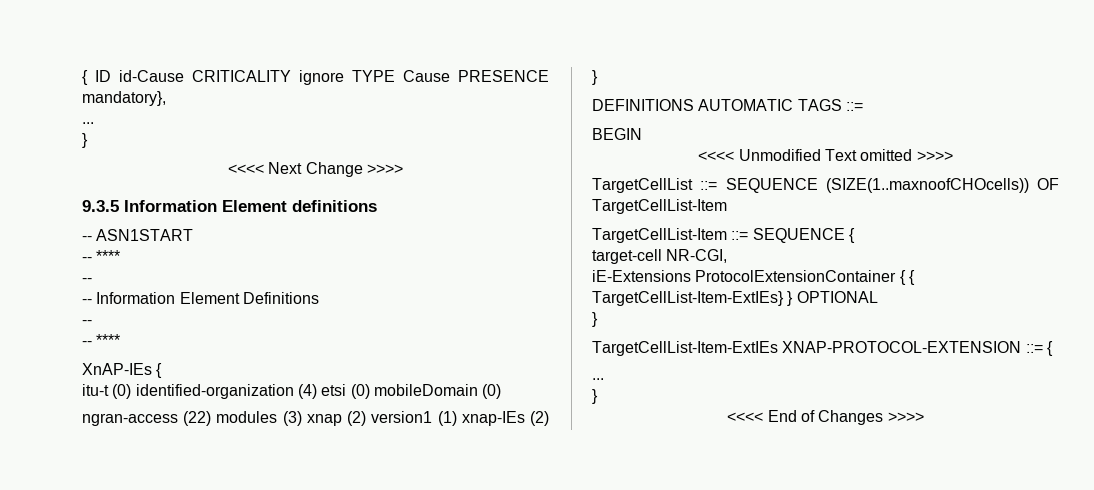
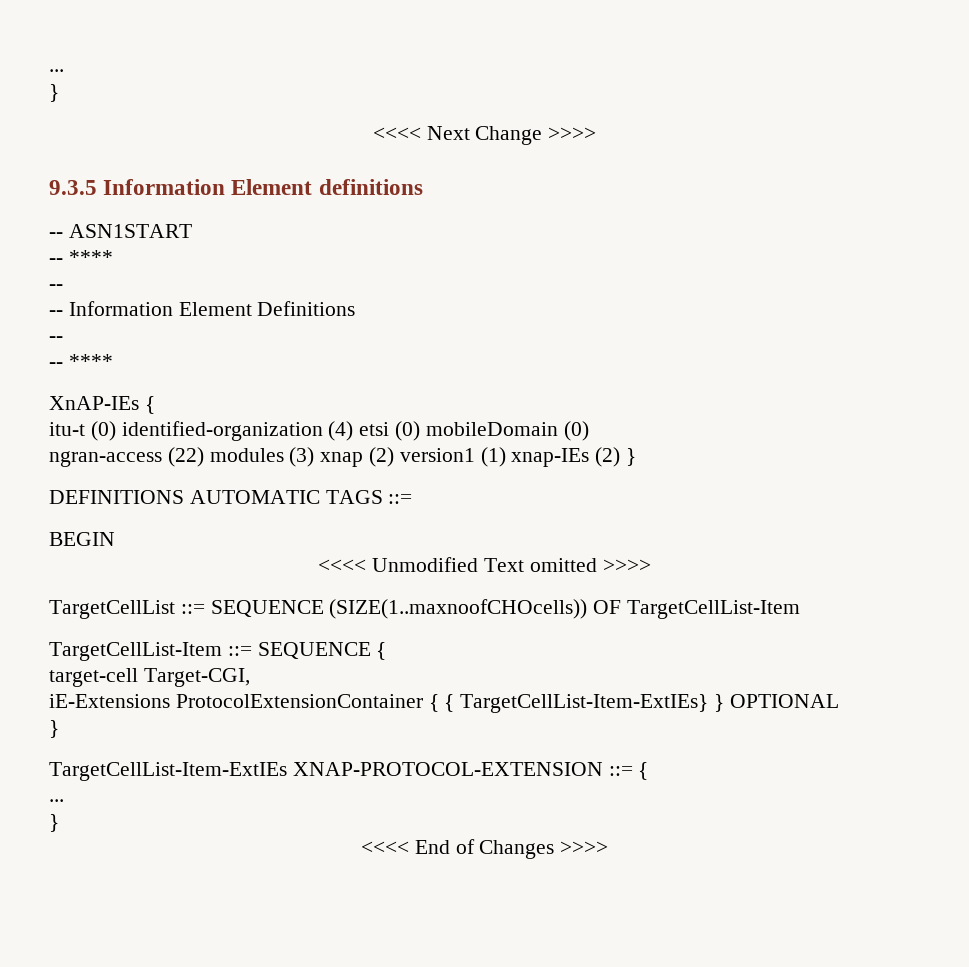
[82,70,549,85] [82,91,166,106] { ID id-Cause CRITICALITY ignore TYPE Cause PRESENCE mandatory}, // -> (49, 70) none
[666,249,728,263] NR-CGI, -> [143,668,250,687] Target-CGI,

